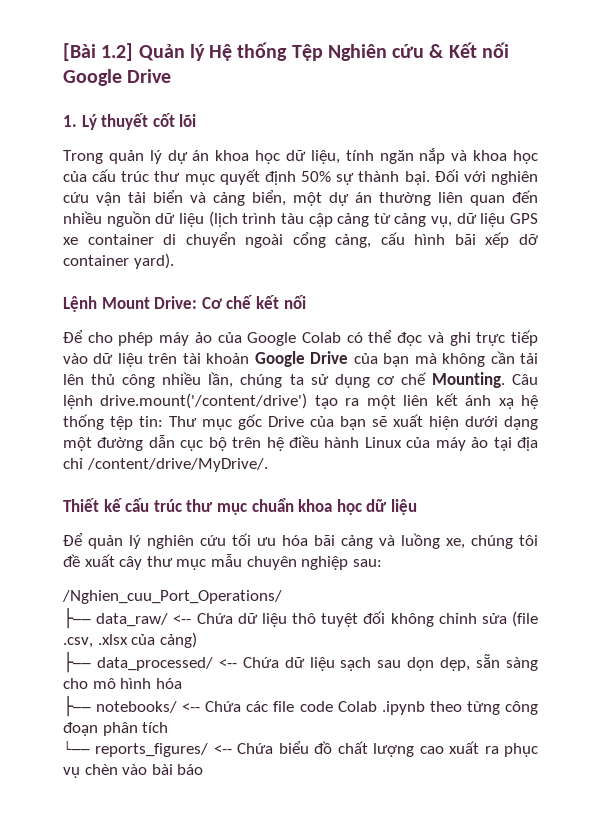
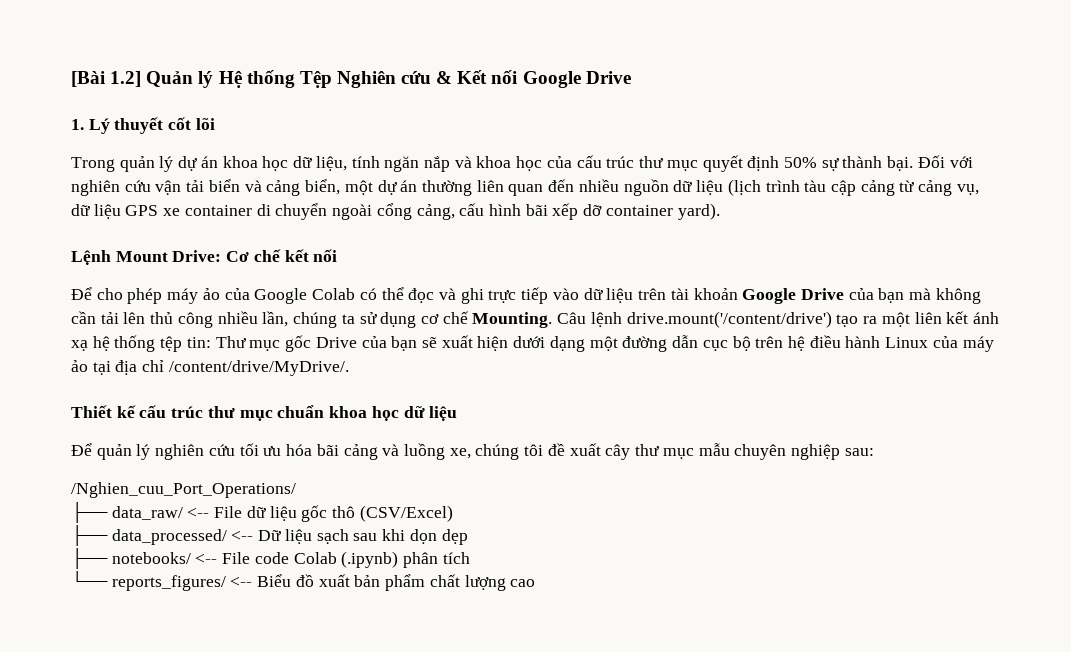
[196,611,538,627] [63,632,197,648] Chứa dữ liệu thô tuyệt đối không chỉnh sửa (file .csv, .xlsx của cảng) -> [214,505,453,522] File dữ liệu gốc thô (CSV/Excel)
[242,657,305,668] Chứa dữ -> [258,530,282,541] Dữ
[407,654,539,671] [63,678,182,689] [63,696,538,717] [63,722,98,736] dọn dẹp, sẵn sàng cho mô hình hóa // ├── notebooks/ <-- Chứa các file code Colab .ipynb theo từng công đoạn -> [382,529,468,545] [71,548,399,569] khi dọn dẹp // ├── notebooks/ <-- File code Colab (.ipynb)
[237,741,538,757] [63,764,204,778] Chứa biểu đồ chất lượng cao xuất ra phục vụ chèn vào bài báo -> [257,574,536,591] Biểu đồ xuất bản phẩm chất lượng cao

